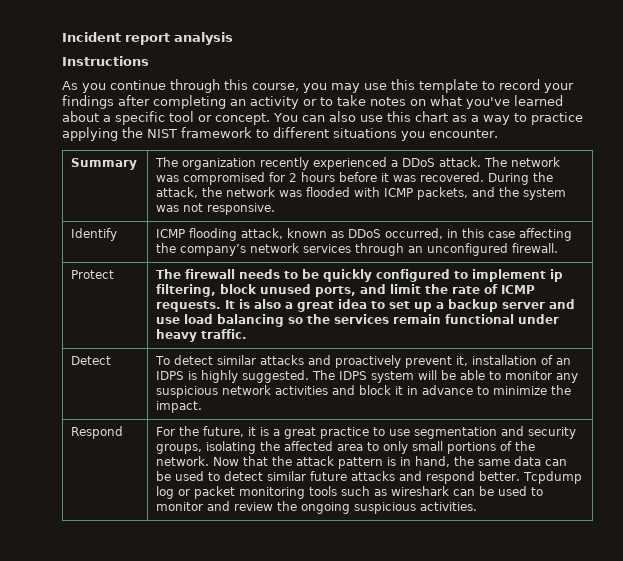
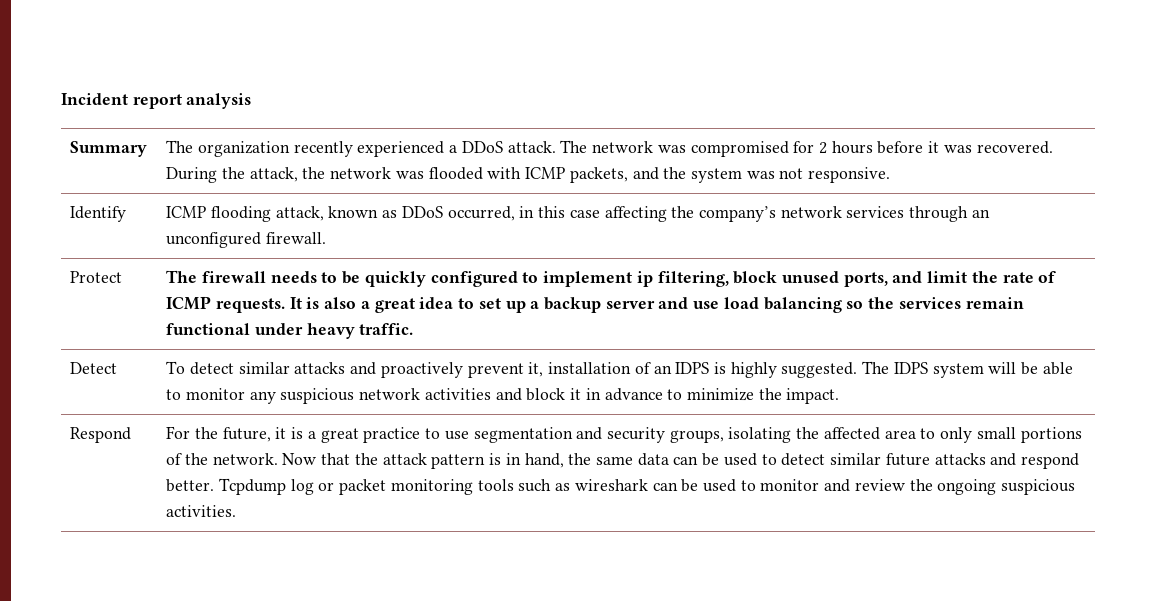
[62,56,149,66] [62,79,574,93] [62,95,563,109] [62,111,583,125] [62,127,498,141] // Instructions // As you continue through this course, you may use this template to record your findings after completing an activity or to take notes on what you've learned about a specific tool or concept. You can also use this chart as a way to practice applying the NIST framework to different situations you encounter. -> (252, 101) none

